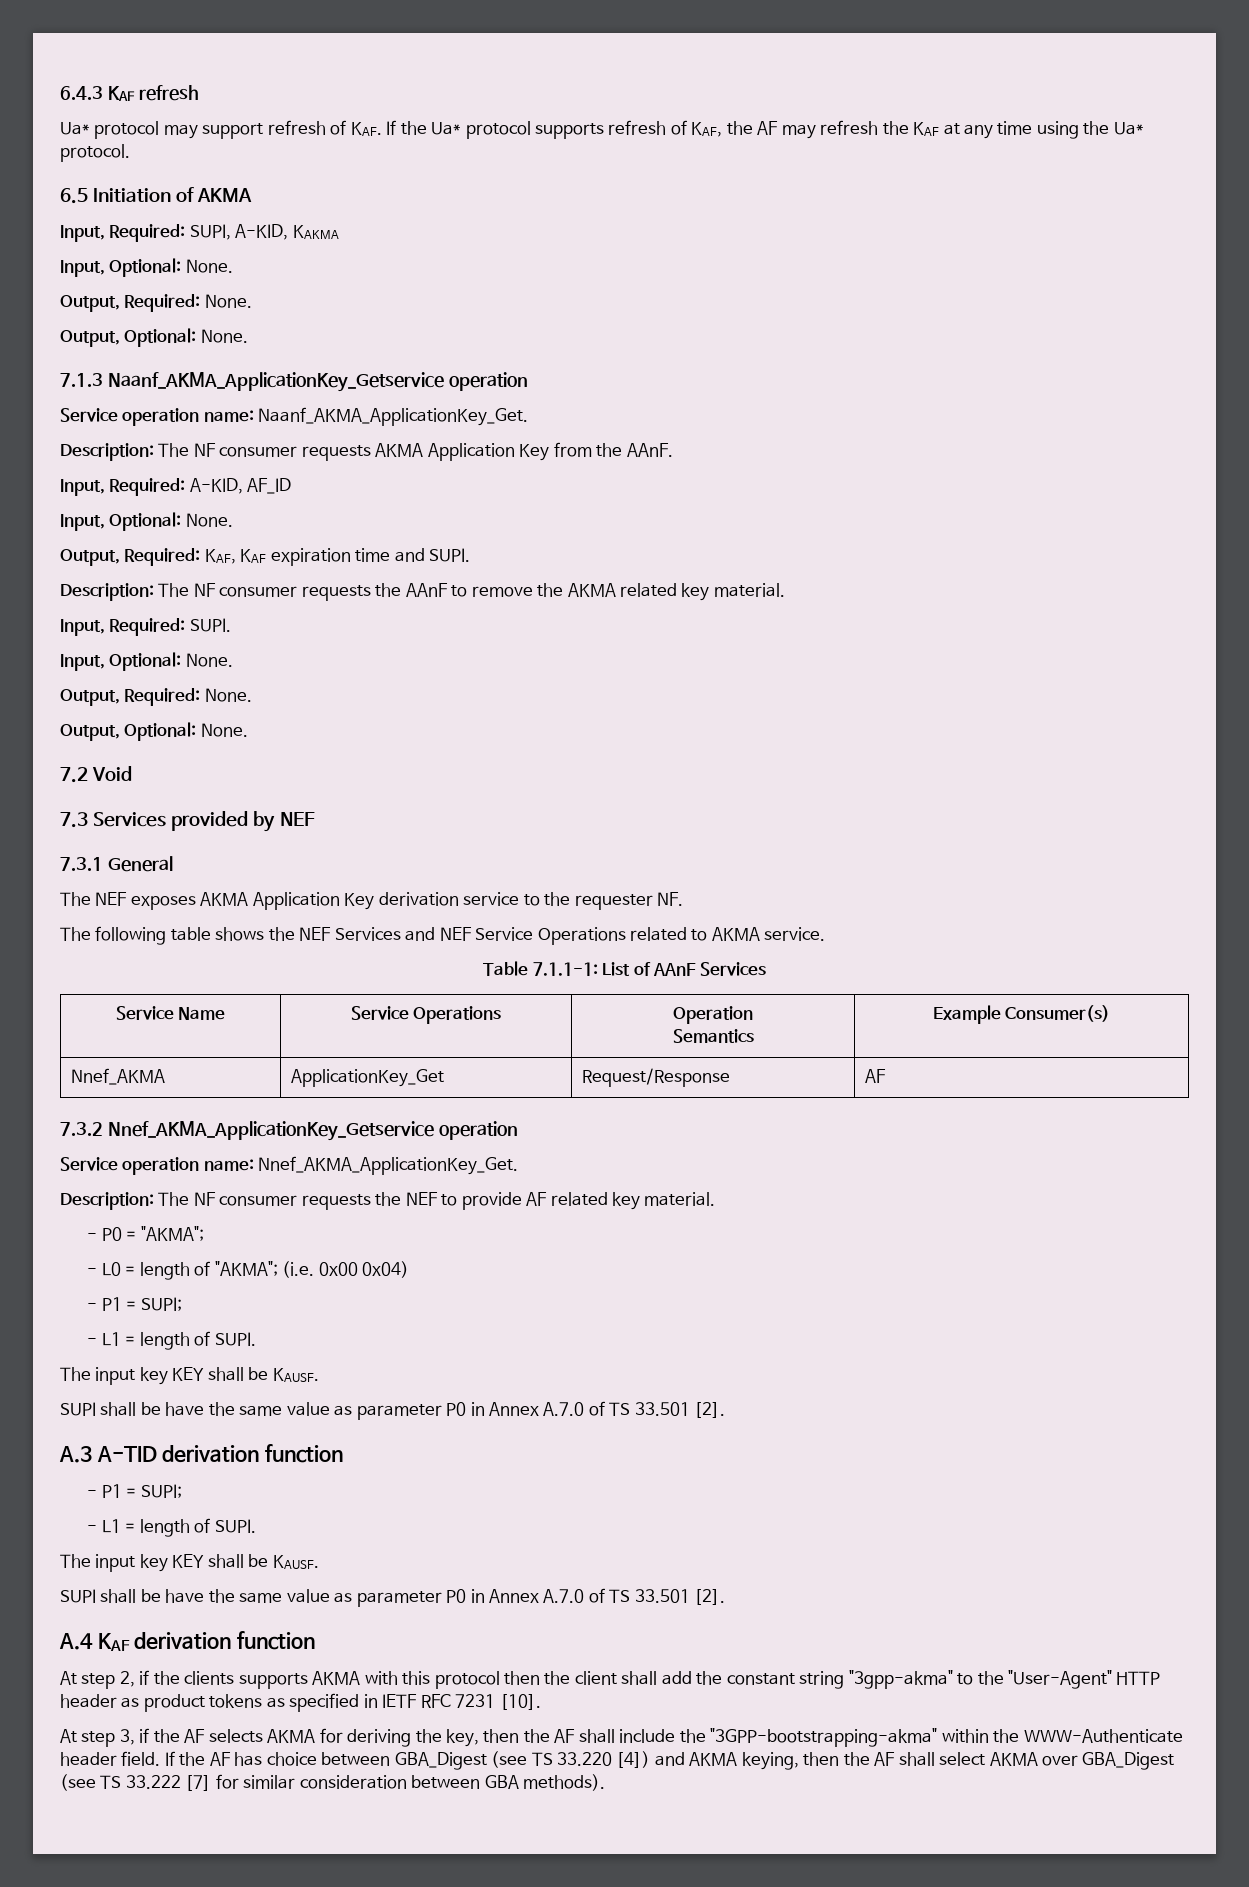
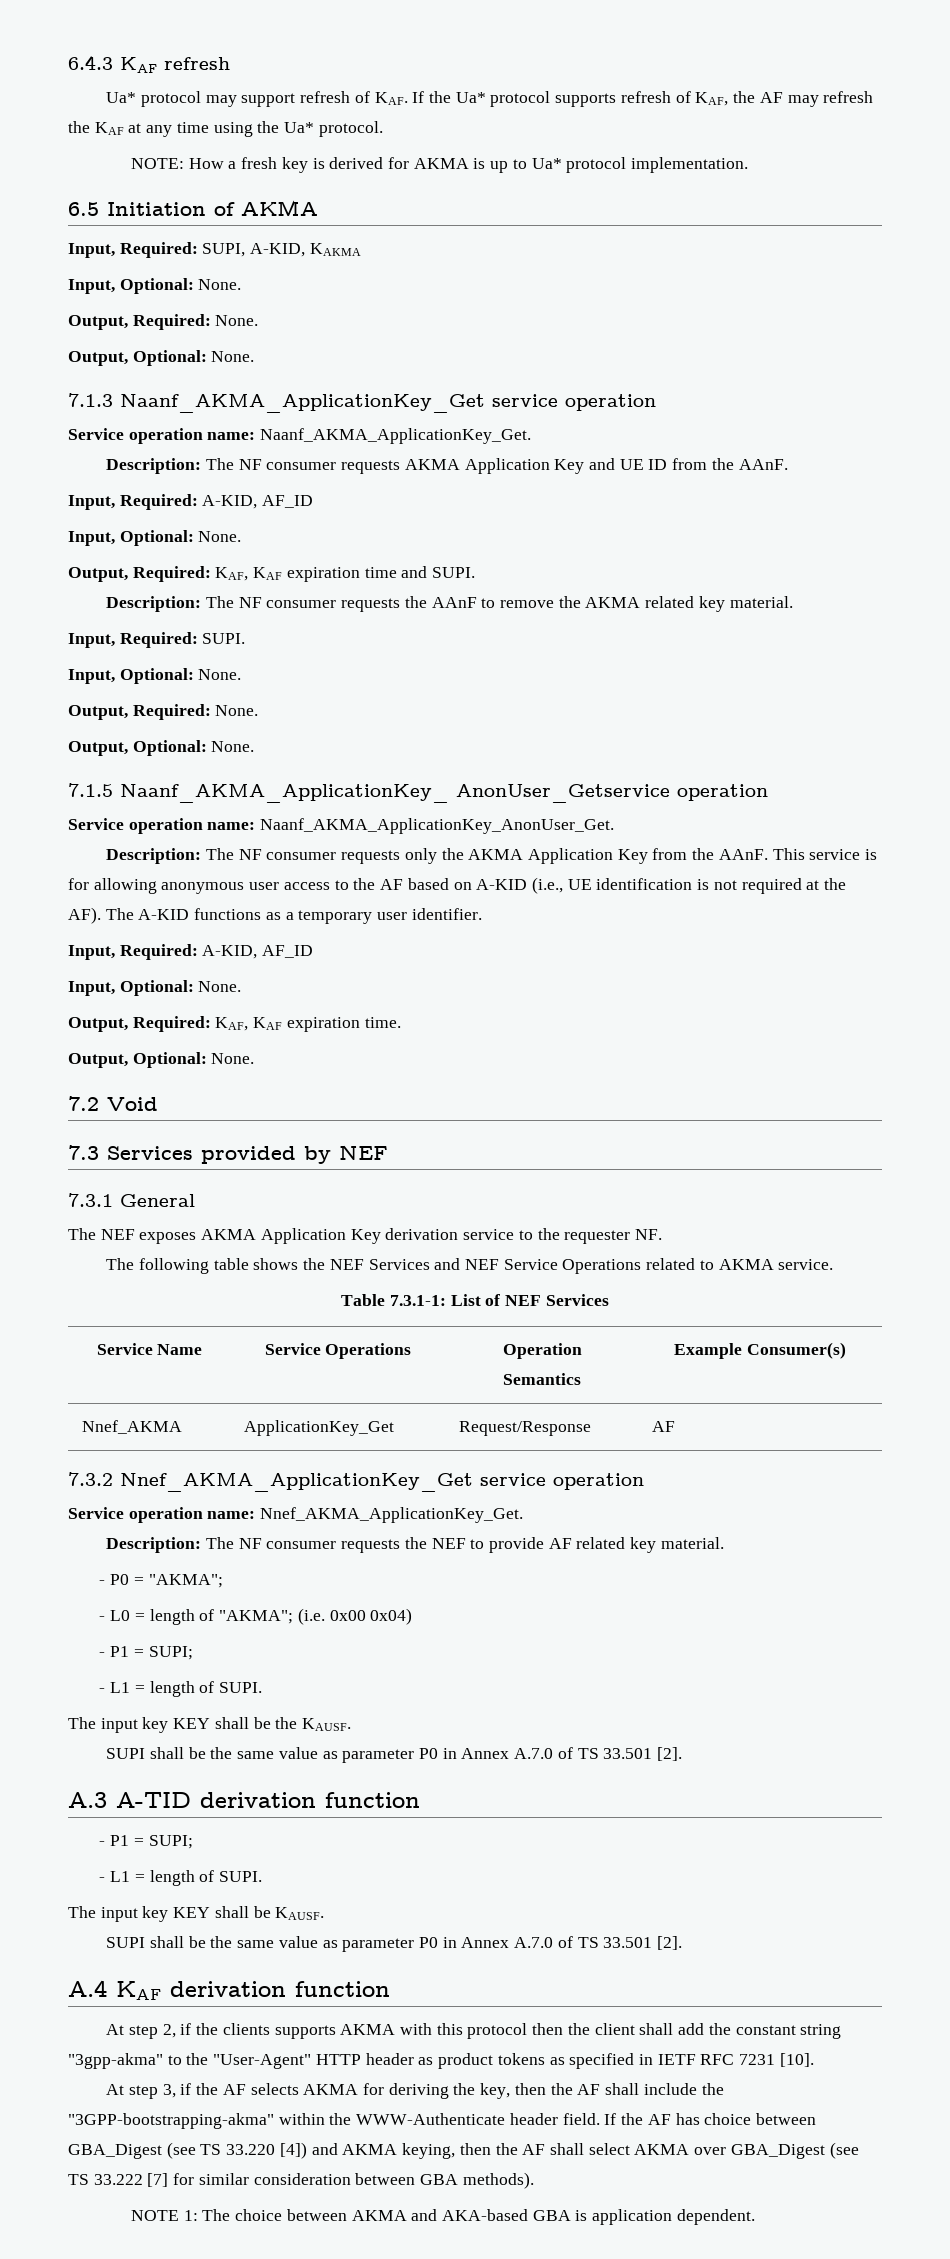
(130, 153) none -> [130,157,749,173] // NOTE: How a fresh key is derived for AKMA is up to Ua* protocol implementation.
[107,372,444,392] Naanf_AKMA_ApplicationKey_Getservice -> [120,394,558,413] Naanf_AKMA_ApplicationKey_Get service
(550, 452) none -> [588,458,668,470] and UE ID
(248, 730) none -> [68,783,768,803] [68,818,615,834] [106,848,878,864] [68,877,847,894] [68,907,482,924] [68,944,314,960] [68,980,242,996] [68,1016,401,1032] [68,1052,255,1068] // 7.1.5 Naanf_AKMA_ApplicationKey_ AnonUser_Getservice operation // Service operation name: Naanf_AKMA_ApplicationKey_AnonUser_Get. // Description: The NF consumer requests only the AKMA Application Key from the AAnF. This service is for allowing anonymous user access to the AF based on A-KID (i.e., UE identification is not required at the AF). The A-KID functions as a temporary user identifier. // Input, Required: A-KID, AF_ID // Input, Optional: None. // Output, Required: KAF, KAF expiration time. // Output, Optional: None.
[532,962,598,976] 7.1.1-1: -> [389,1295,446,1306] 7.3.1-1:
[653,963,697,976] AAnF -> [505,1295,542,1306] NEF
[107,1121,434,1141] Nnef_AKMA_ApplicationKey_Getservice -> [120,1473,546,1492] Nnef_AKMA_ApplicationKey_Get service
[272,1368,319,1382] [60,1402,205,1416] KAUSF. // SUPI shall be have -> [275,1717,352,1731] [106,1747,206,1759] the KAUSF. // SUPI shall be
[165,1589,205,1603] have -> (206, 1942) none
(606, 1782) none -> [130,2209,755,2225] // NOTE 1: The choice between AKMA and AKA-based GBA is application dependent.

